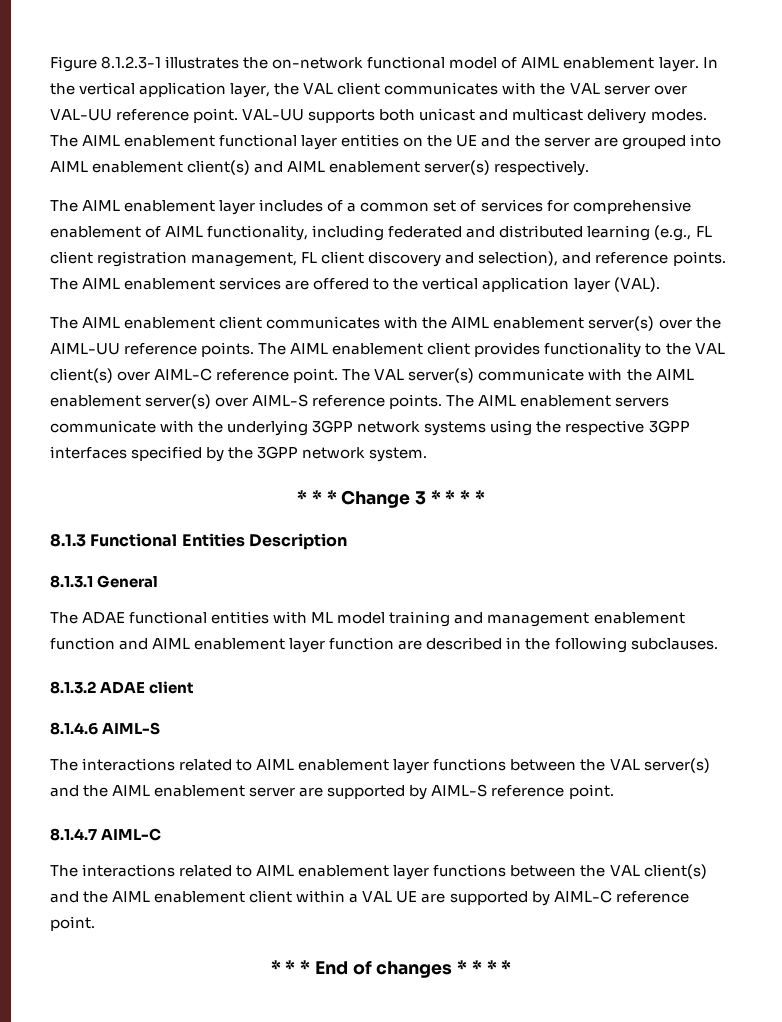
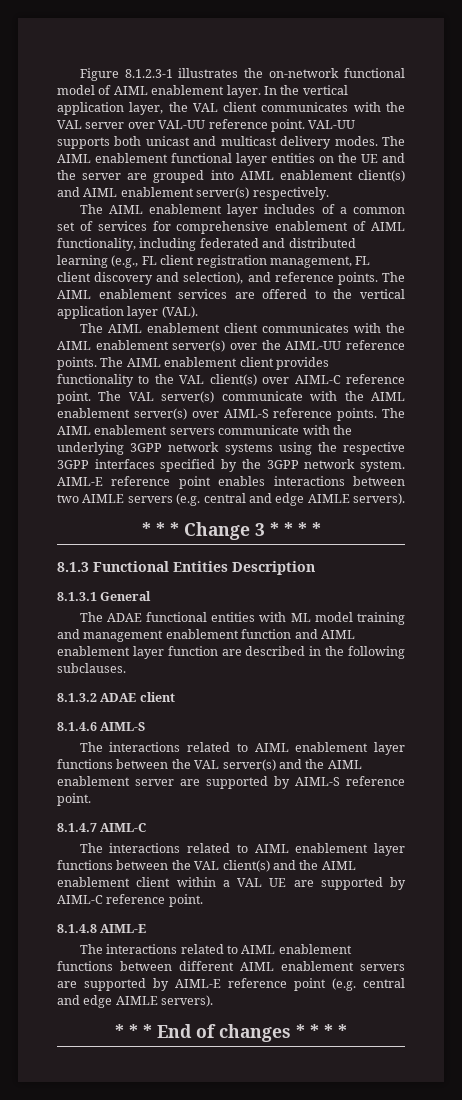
(428, 454) none -> [57,476,405,489] [57,493,405,506] AIML-E reference point enables interactions between two AIMLE servers (e.g. central and edge AIMLE servers).
(95, 923) none -> [57,924,147,933] [79,944,352,954] [57,961,405,971] [57,978,405,991] [57,995,214,1008] // 8.1.4.8 AIML-E // The interactions related to AIML enablement functions between different AIML enablement servers are supported by AIML-E reference point (e.g. central and edge AIMLE servers).

